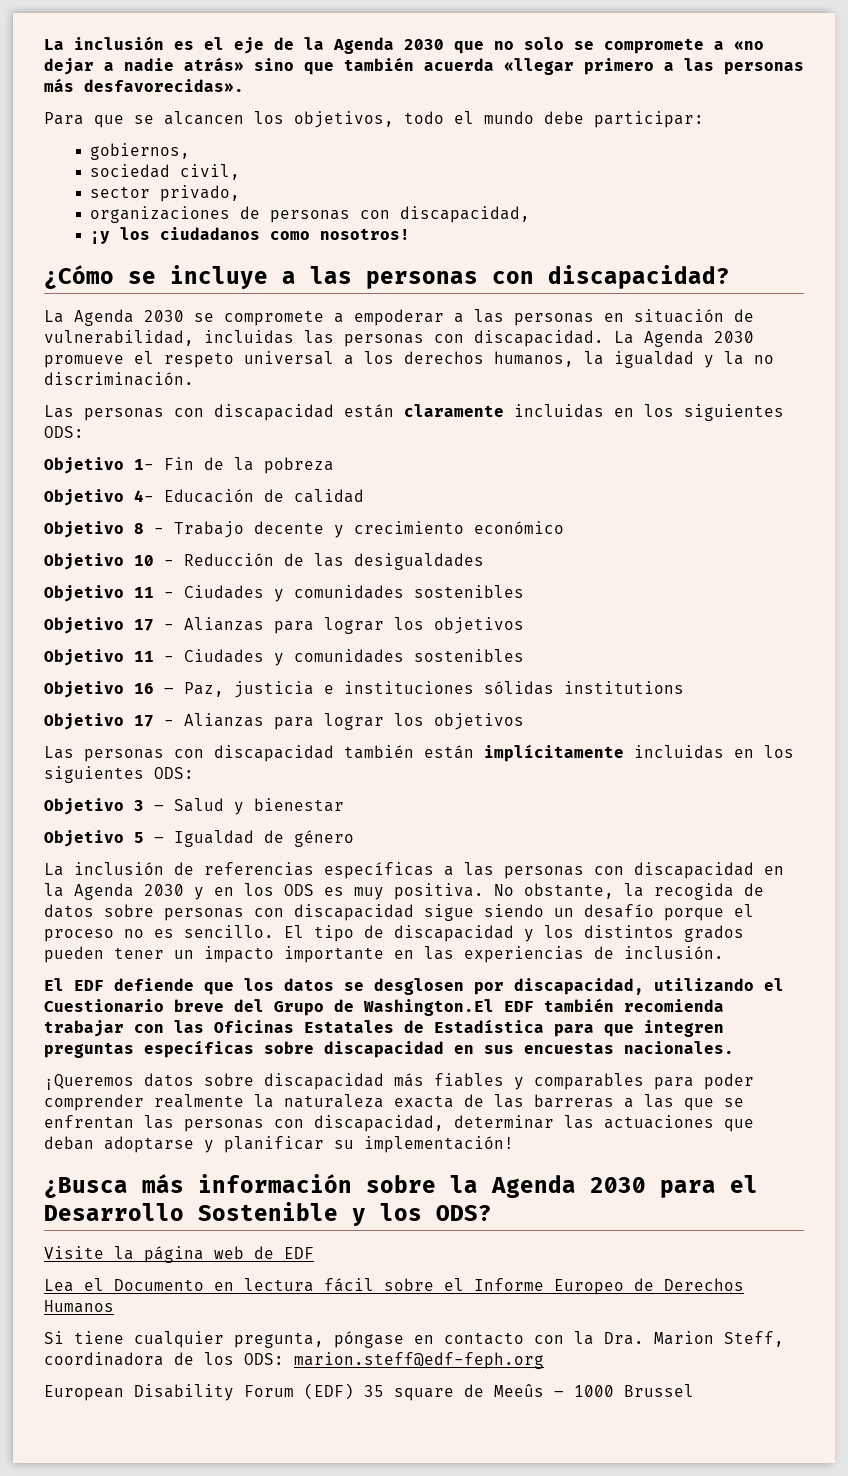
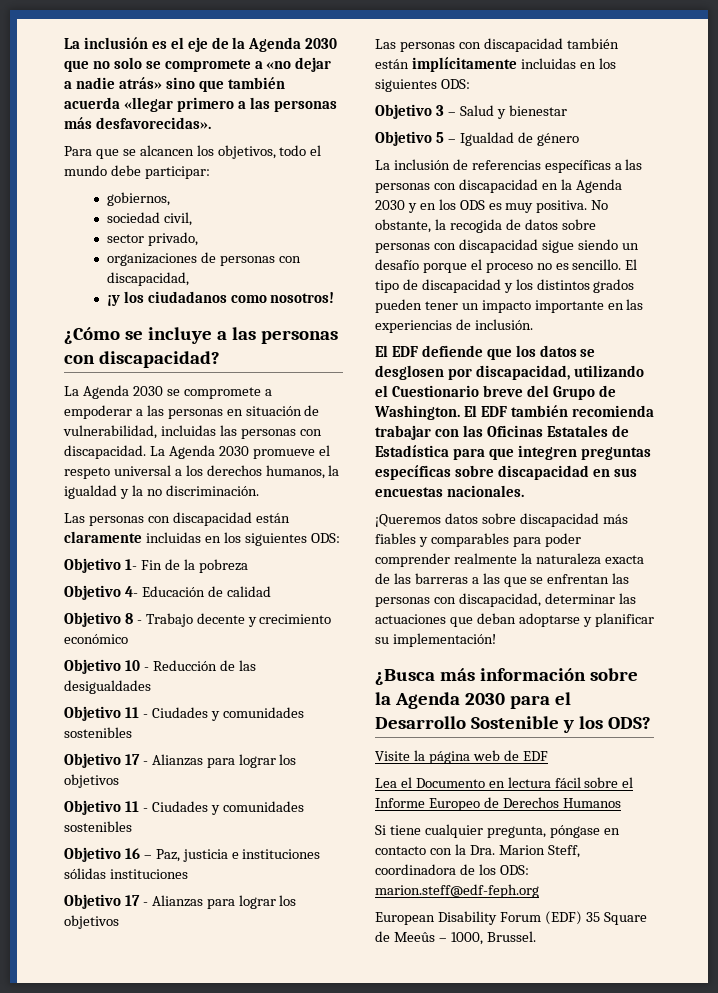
[564,681,684,694] institutions -> [109,869,188,879] instituciones
[363,999,494,1016] Washington.El -> [374,405,477,420] Washington. El
[394,1388,454,1401] square -> [603,912,647,925] Square
[574,1384,694,1397] 1000 Brussel -> [450,931,536,945] 1000, Brussel.

